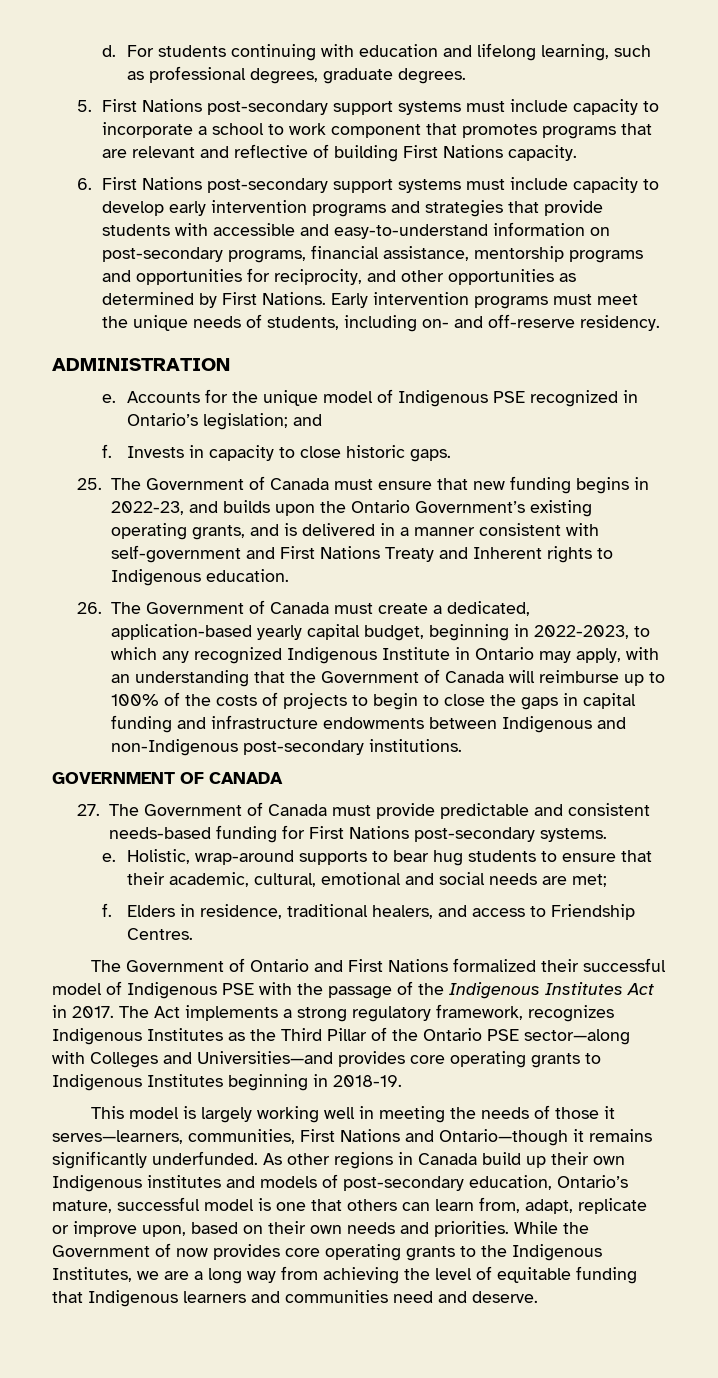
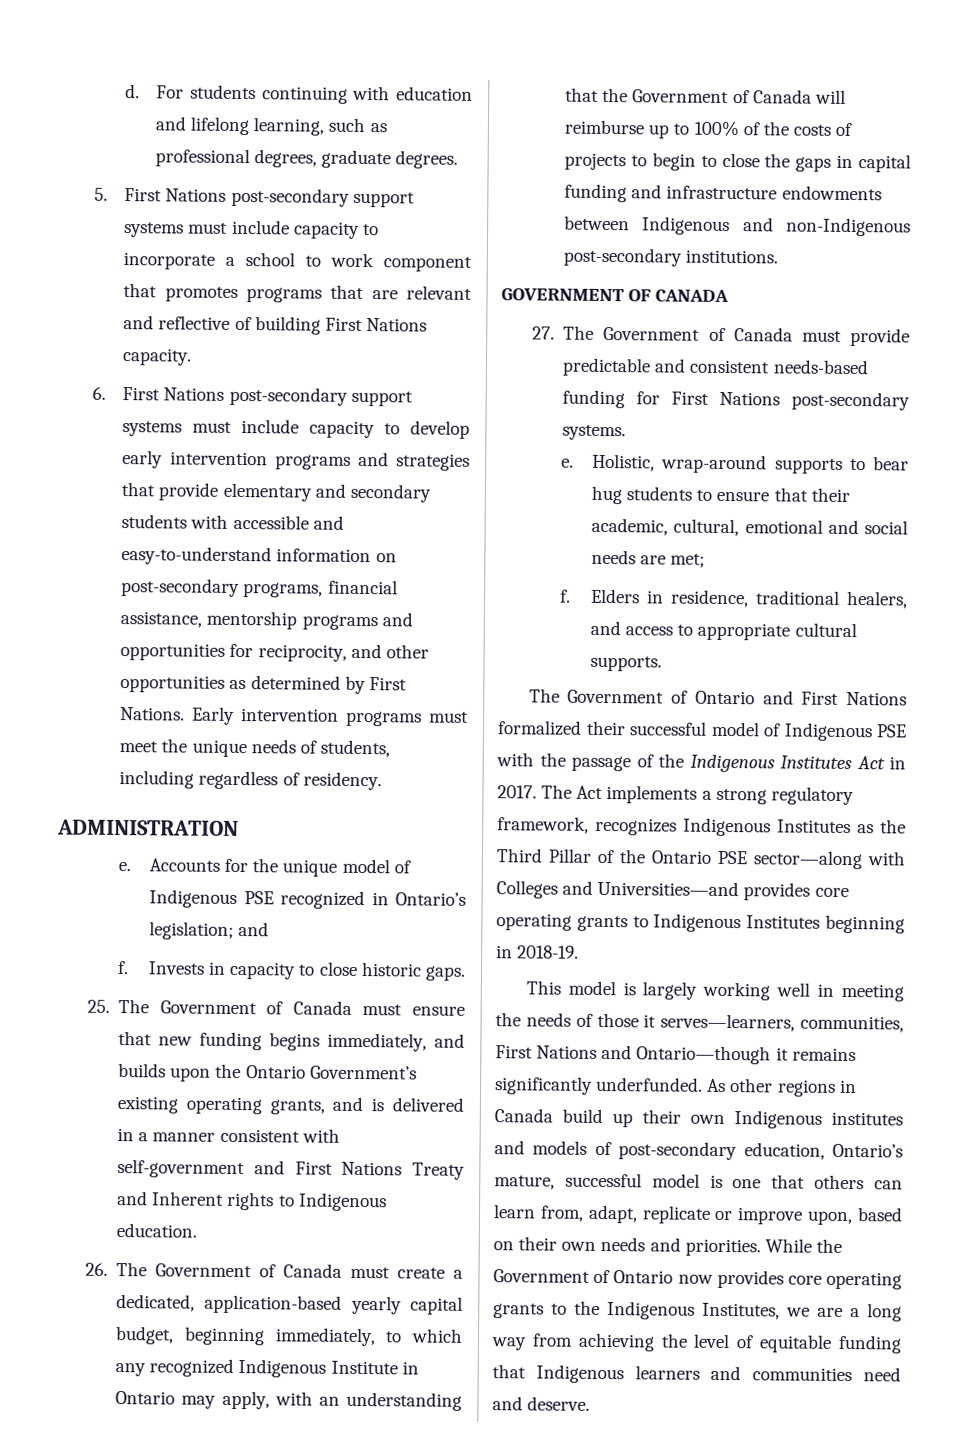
(604, 208) none -> [222,482,431,503] elementary and secondary
[422,314,576,328] on- and off-reserve -> [198,770,300,790] regardless of
[633,477,649,490] [110,501,184,515] in 2022-23, -> [327,1032,428,1052] immediately,
[513,624,629,639] in 2022-2023, -> [274,1327,376,1347] immediately,
[551,904,636,920] [127,928,194,940] Friendship Centres. -> [697,622,857,641] [590,655,663,672] appropriate cultural supports.
(171, 1250) none -> [613,1270,674,1284] Ontario

